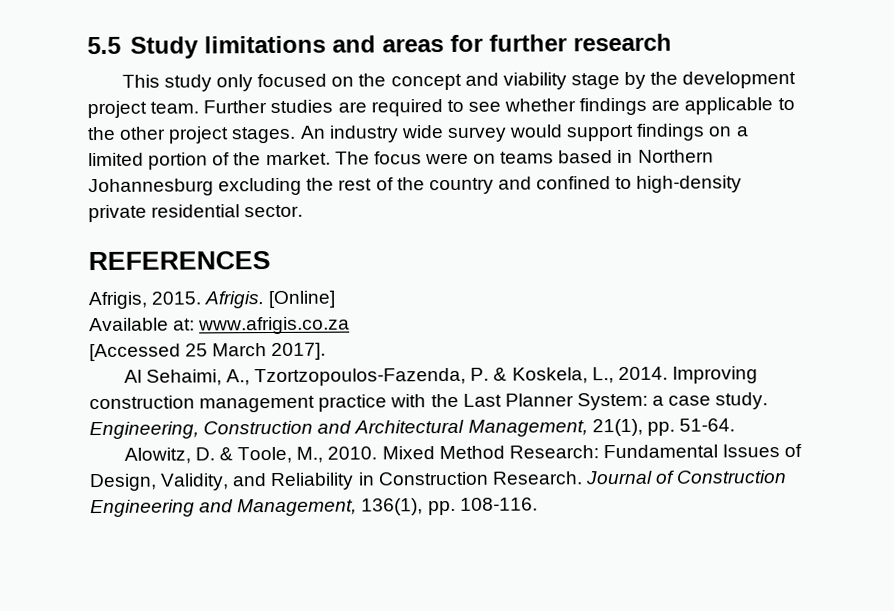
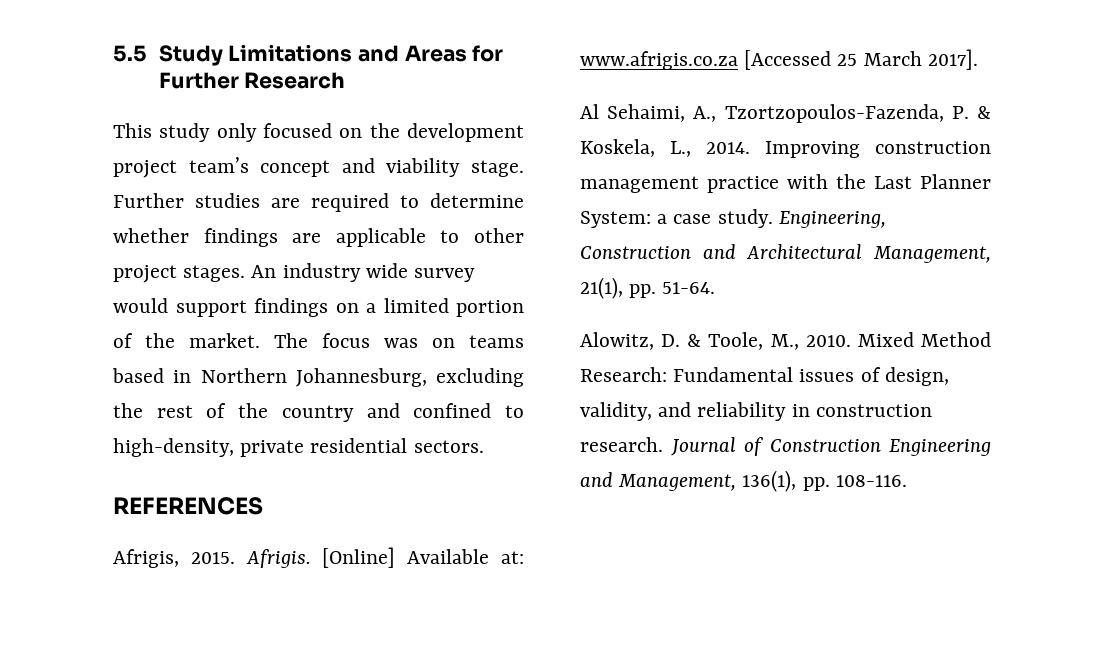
[203,33,672,54] limitations and areas for further research -> [228,44,504,62] [158,72,346,89] Limitations and Areas for Further Research
[390,70,797,91] [87,100,200,119] concept and viability stage by the development project team. -> [407,123,524,142] [113,157,524,178] development project team’s concept and viability stage.
[467,101,501,112] see -> [430,193,524,208] determine
[87,126,116,141] the -> (460, 236) none
[424,152,469,165] were -> [384,338,418,348] was
[88,178,214,197] Johannesburg -> [295,368,427,387] Johannesburg,
[636,175,743,193] high-density -> [113,438,234,457] high-density,
[244,204,304,218] sector. -> [413,440,484,453] sectors.
(337, 299) // -> (396, 557) none
(351, 325) // -> (738, 60) none
[722,443,803,458] [89,471,583,492] Issues of Design, Validity, and Reliability in Construction Research. -> [799,367,949,386] [580,402,932,421] [580,437,663,452] issues of design, validity, and reliability in construction research.

